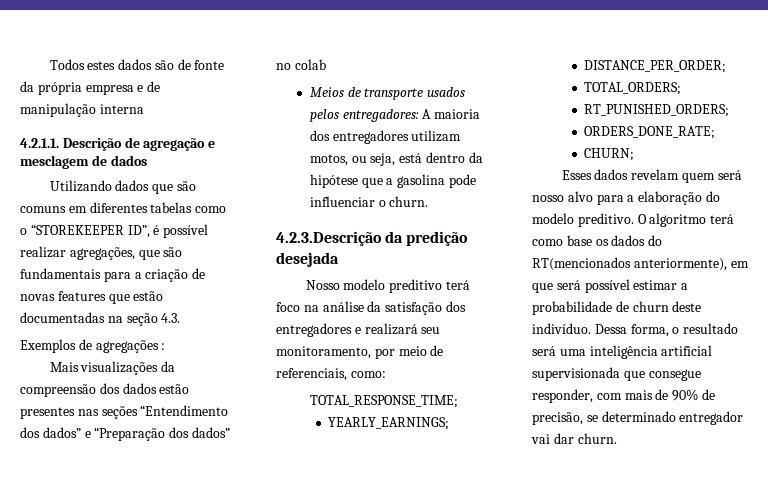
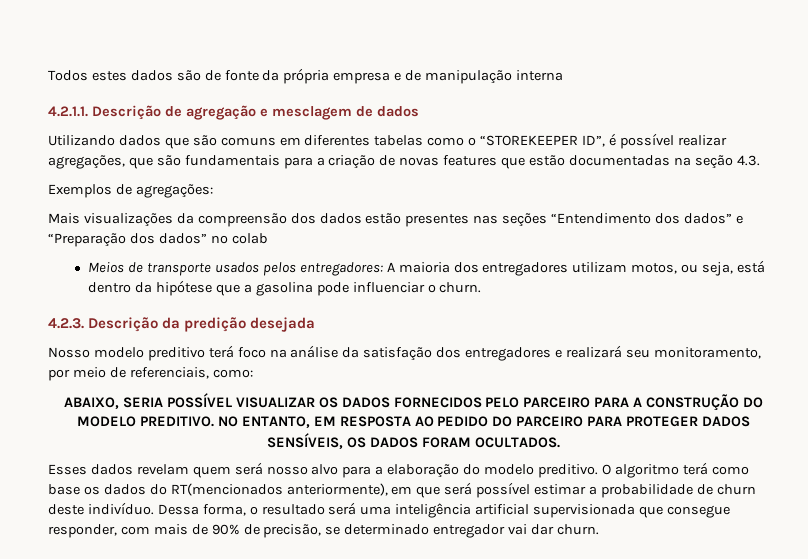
[95,340,166,353] agregações : -> [135,184,213,198] agregações:
[276,231,382,246] 4.2.3.Descrição -> [48,317,159,332] 4.2.3. Descrição
[310,395,458,408] [328,417,450,430] [584,60,727,73] [584,82,682,95] [584,104,730,117] [584,126,716,139] [584,148,635,161] TOTAL_RESPONSE_TIME; // YEARLY_EARNINGS; // DISTANCE_PER_ORDER; // TOTAL_ORDERS; // RT_PUNISHED_ORDERS; // ORDERS_DONE_RATE; // CHURN; -> [64,393,763,411] [77,416,750,428] [267,433,560,449] ABAIXO, SERIA POSSÍVEL VISUALIZAR OS DADOS FORNECIDOS PELO PARCEIRO PARA A CONSTRUÇÃO DO MODELO PREDITIVO. NO ENTANTO, EM RESPOSTA AO PEDIDO DO PARCEIRO PARA PROTEGER DADOS SENSÍVEIS, OS DADOS FORAM OCULTADOS.

